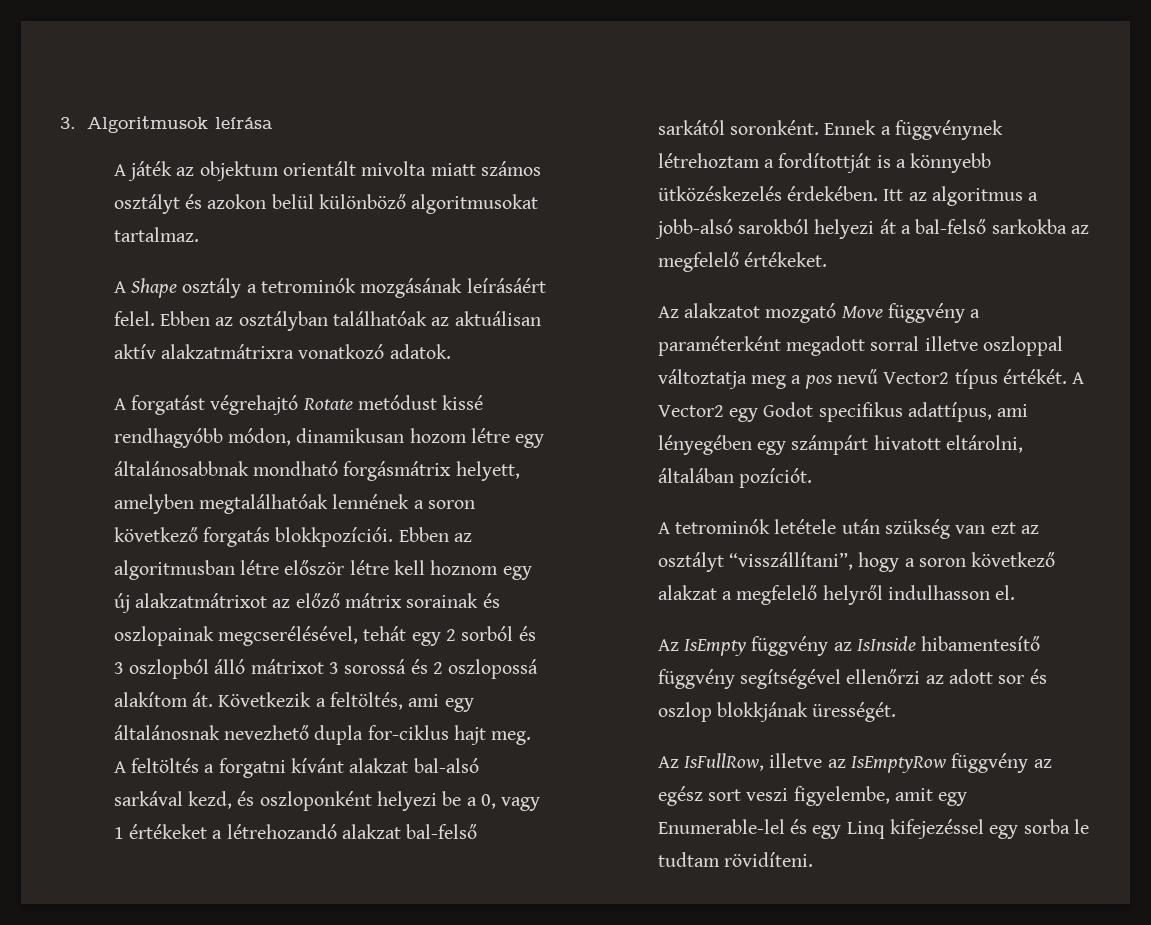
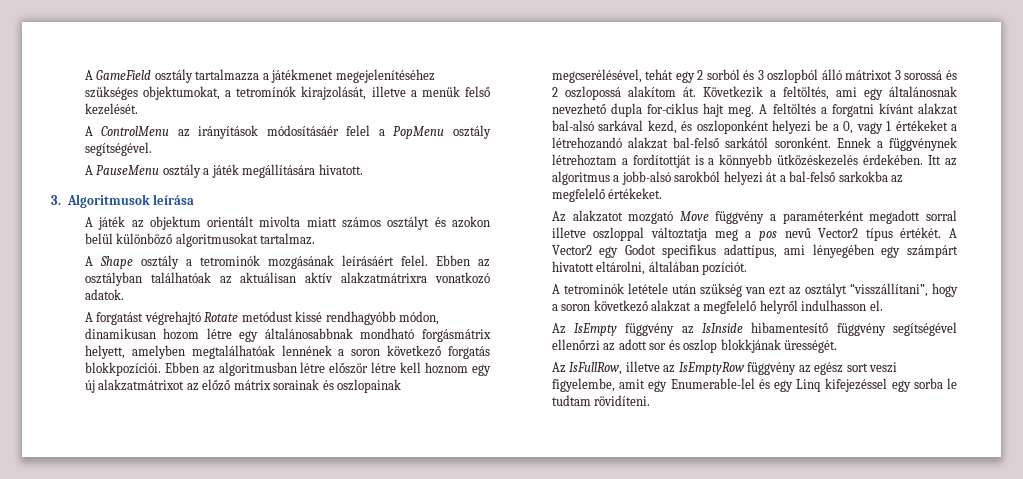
(60, 123) none -> [84,69,435,83] [84,86,491,100] [84,103,138,115] [84,125,492,139] [84,142,152,156] [84,164,363,178] A GameField osztály tartalmazza a játékmenet megejelenítéséhez szükséges objektumokat, a tetromínók kirajzolását, illetve a menük felső kezelését. // A ControlMenu az irányítások módosításáér felel a PopMenu osztály segítségével. // A PauseMenu osztály a játék megállítására hivatott. //

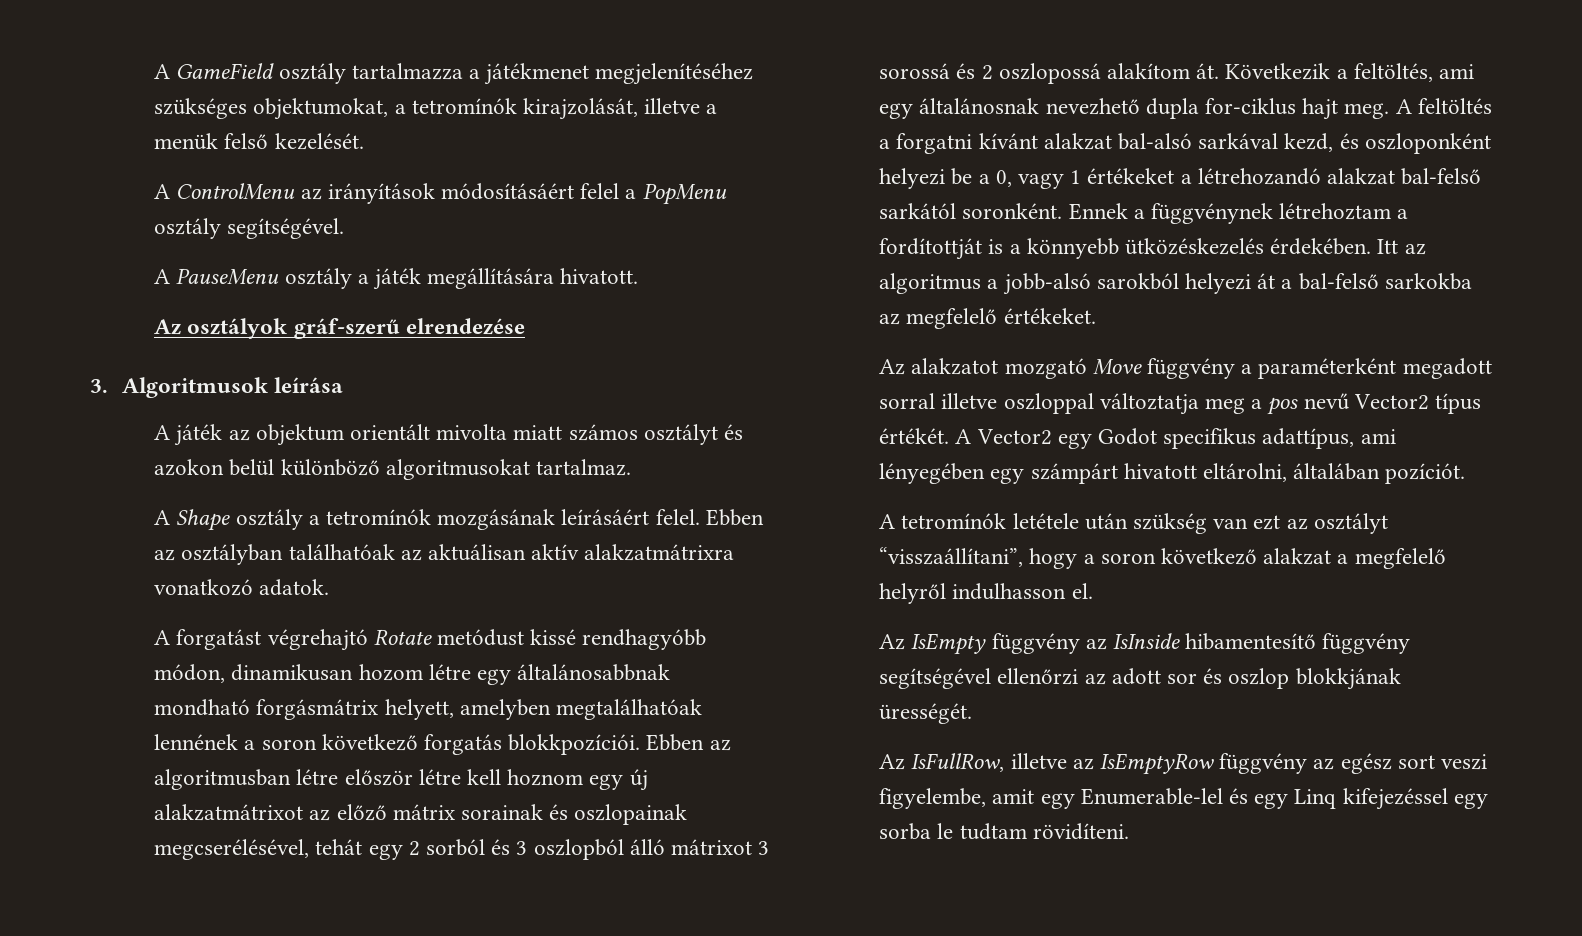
[335,69,435,83] megejelenítéséhez -> [595,63,754,85] megjelenítéséhez
[266,125,339,136] módosításáér -> [441,183,575,200] módosításáért
(363, 169) none -> [154,318,525,339] // Az osztályok gráf-szerű elrendezése
[199,255,260,266] tetrominók -> [326,509,432,525] tetromínók
[563,283,624,294] tetrominók -> [901,513,1007,529] tetromínók
[849,283,928,297] “visszállítani”, -> [879,547,1024,567] “visszaállítani”,

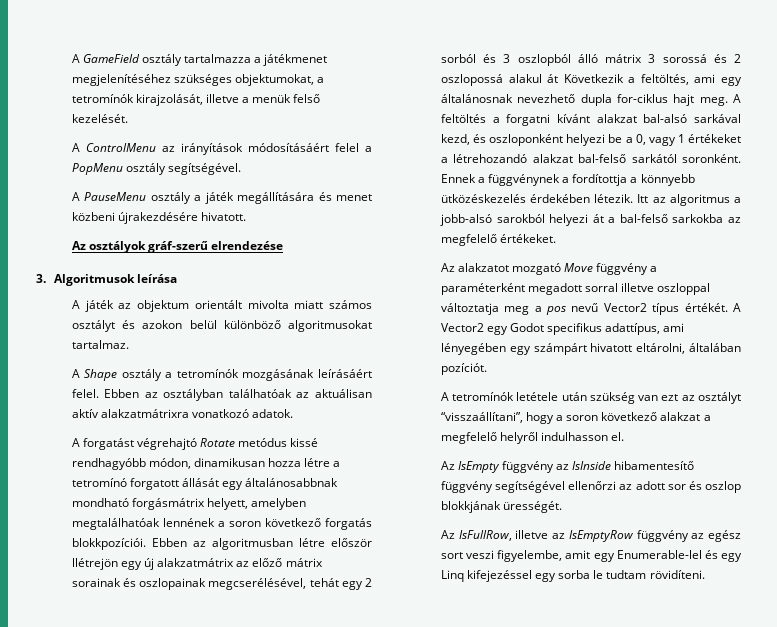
(555, 278) none -> [318,192,372,201] [71,212,199,224] és menet közbeni újrakezdésére
[437,629,525,646] metódust -> [238,438,288,447] metódus
[358,664,471,681] hozom létre -> [268,458,341,467] [71,478,220,490] hozza létre a tetromínó forgatott állását
[418,769,584,786] létre kell hoznom -> [71,558,118,570] llétrejön
[154,804,304,821] alakzatmátrixot -> [157,558,235,567] alakzatmátrix
[671,839,753,855] mátrixot -> [605,54,643,63] mátrix
[1107,63,1220,79] alakítom át. -> [508,74,559,83] alakul át
[1279,203,1409,220] [879,238,1004,260] létrehoztam a fordítottját is -> [562,174,628,186] a fordítottja
[1270,238,1372,255] érdekében. -> [530,194,634,203] érdekében létezik.

